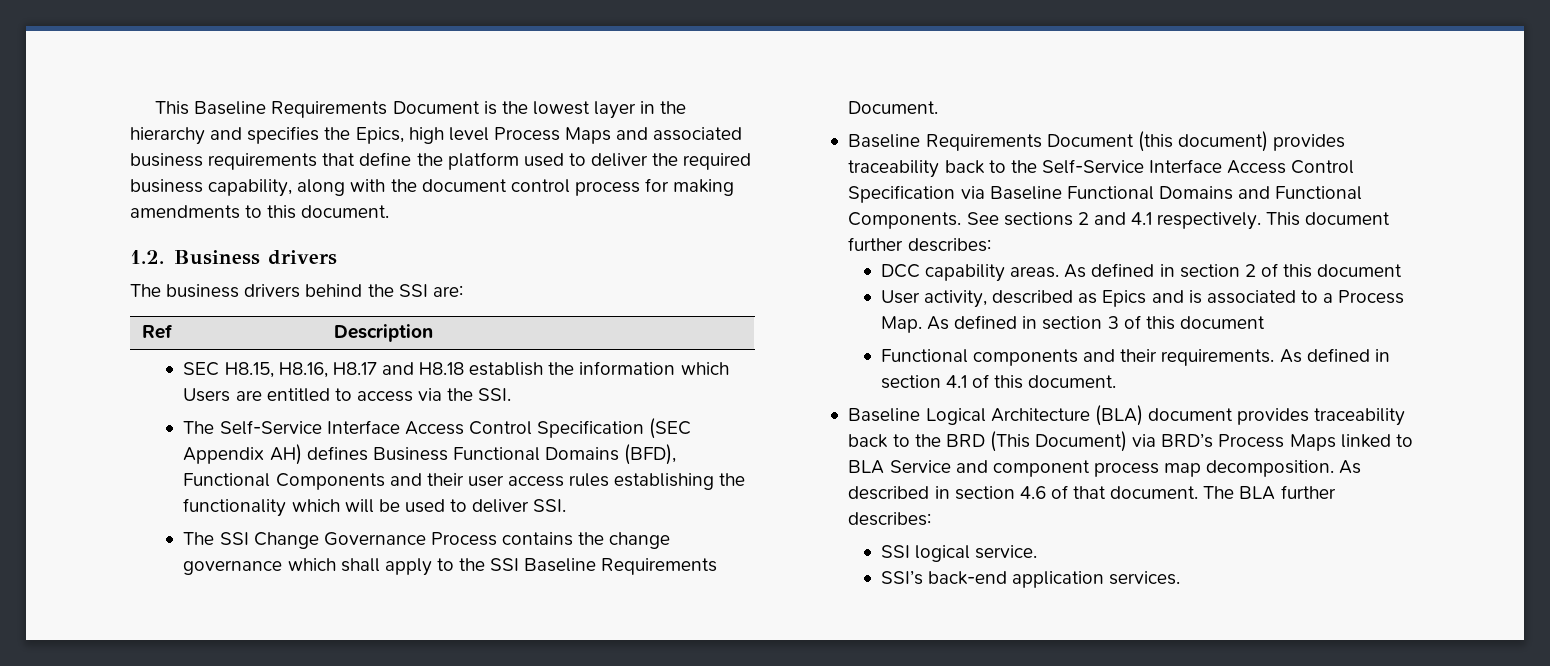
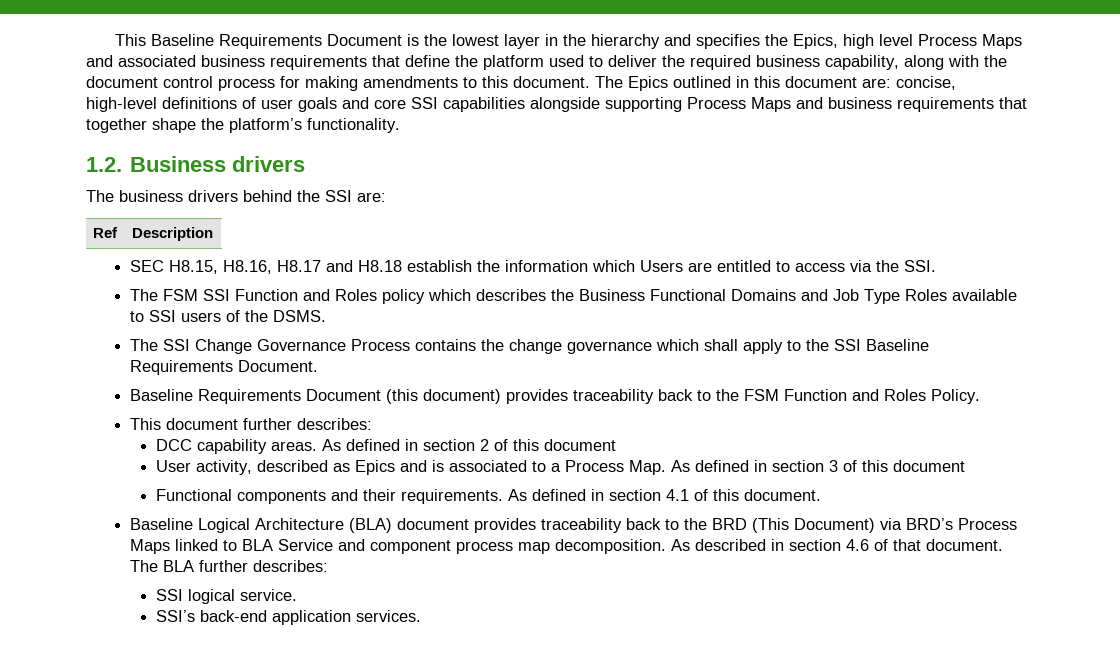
(390, 211) none -> [595,76,956,91] [86,97,1027,112] [86,118,400,133] The Epics outlined in this document are: concise, high-level definitions of user goals and core SSI capabilities alongside supporting Process Maps and business requirements that together shape the platform’s functionality.
[219,418,692,439] [183,444,677,465] [183,473,746,490] [183,498,567,517] Self-Service Interface Access Control Specification (SEC Appendix AH) defines Business Functional Domains (BFD), Functional Components and their user access rules establishing the functionality which will be used to deliver SSI. -> [163,289,1018,304] [130,310,327,322] FSM SSI Function and Roles policy which describes the Business Functional Domains and Job Type Roles available to SSI users of the DSMS.
[1041,159,1355,174] [848,185,1363,203] [848,212,1262,230] Self-Service Interface Access Control Specification via Baseline Functional Domains and Functional Components. See sections 2 and 4.1 respectively. -> [744,389,981,404] FSM Function and Roles Policy. //

